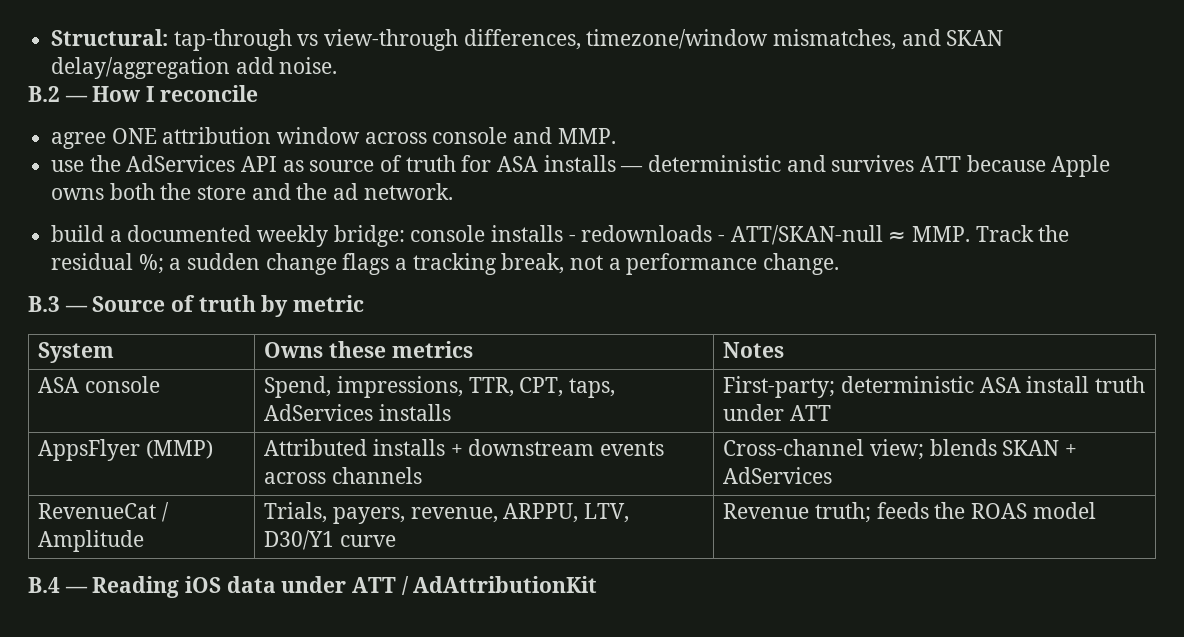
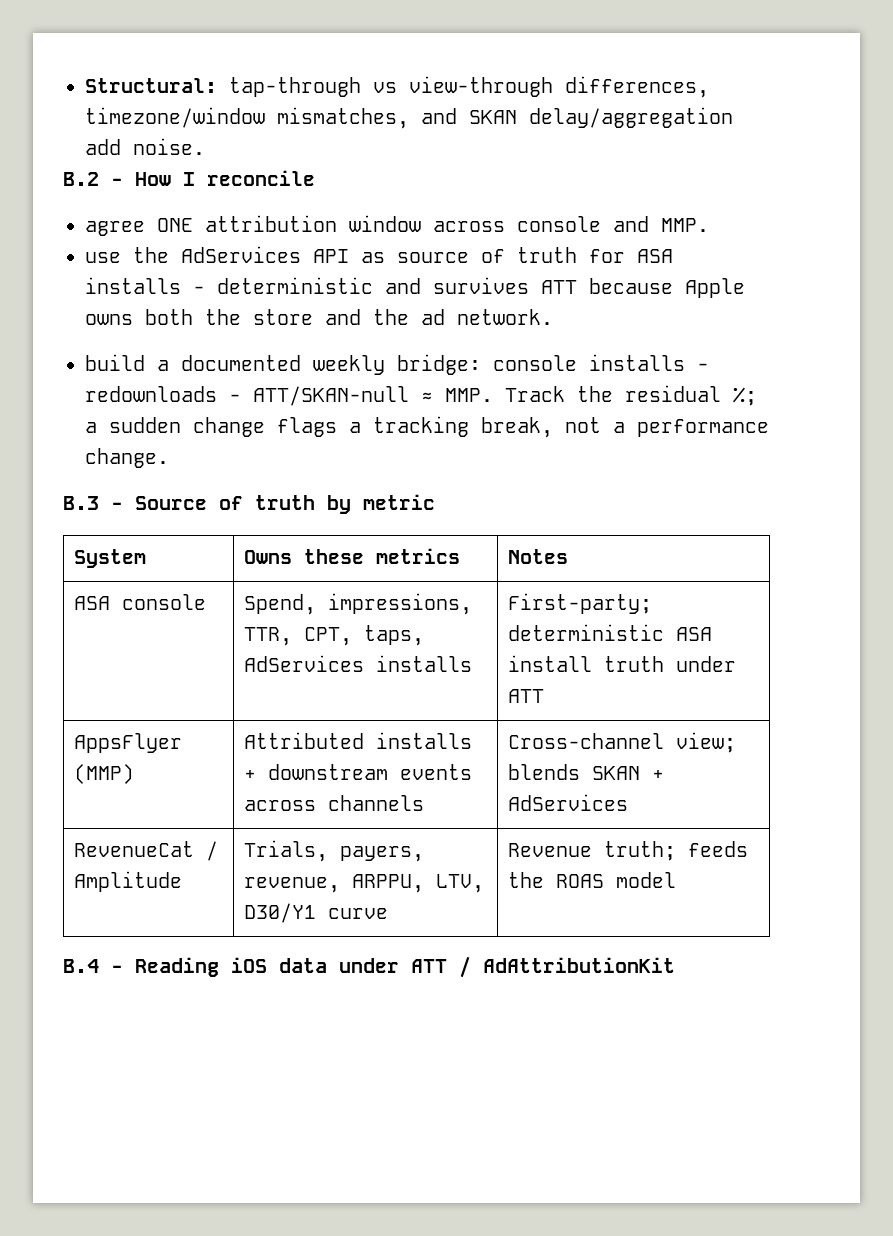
[64,95,88,102] — -> [111,178,123,186] -
[620,166,644,172] — -> [193,286,205,294] -
[64,305,88,312] — -> [111,502,123,510] -
[64,586,88,593] — -> [111,965,123,973] -

